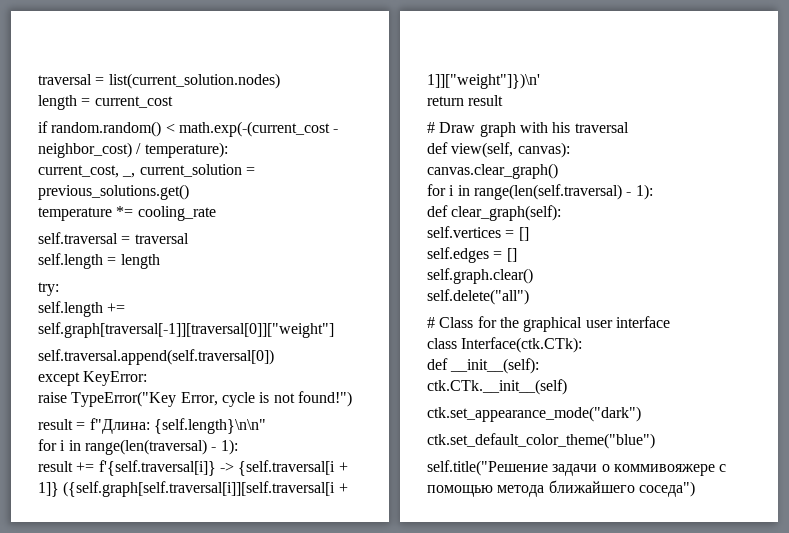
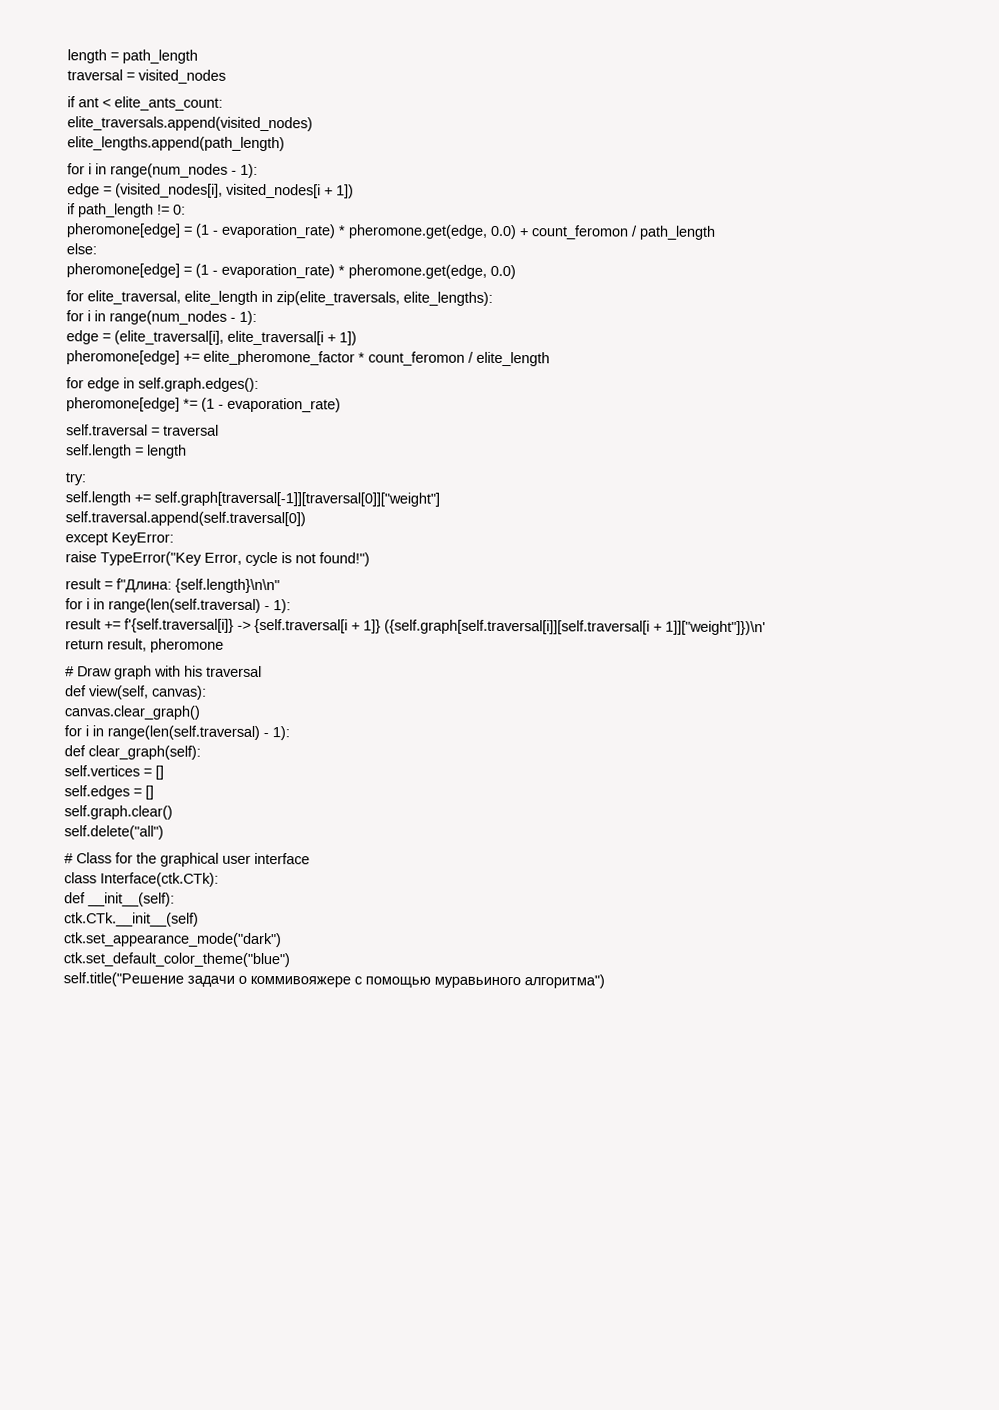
[38,73,280,89] [38,95,173,110] [38,121,339,137] [38,142,228,158] [38,164,255,178] [38,184,189,200] [38,206,216,221] traversal = list(current_solution.nodes) // length = current_cost // if random.random() < math.exp(-(current_cost - neighbor_cost) / temperature): // current_cost, _, current_solution = previous_solutions.get() // temperature *= cooling_rate -> [67,49,198,64] [67,69,226,84] [67,96,223,111] [67,116,313,132] [67,136,285,152] [67,163,258,178] [67,183,354,199] [67,203,186,218] [66,223,716,240] [66,243,97,255] [66,263,516,280] [66,290,493,306] [66,310,257,325] [66,330,357,346] [66,350,550,367] [66,377,259,392] [66,397,341,413] length = path_length // traversal = visited_nodes // if ant < elite_ants_count: // elite_traversals.append(visited_nodes) // elite_lengths.append(path_length) // for i in range(num_nodes - 1): // edge = (visited_nodes[i], visited_nodes[i + 1]) // if path_length != 0: // pheromone[edge] = (1 - evaporation_rate) * pheromone.get(edge, 0.0) + count_feromon / path_length // else: // pheromone[edge] = (1 - evaporation_rate) * pheromone.get(edge, 0.0) // for elite_traversal, elite_length in zip(elite_traversals, elite_lengths): // for i in range(num_nodes - 1): // edge = (elite_traversal[i], elite_traversal[i + 1]) // pheromone[edge] += elite_pheromone_factor * count_feromon / elite_length // for edge in self.graph.edges(): // pheromone[edge] *= (1 - evaporation_rate)
[84,439,207,455] range(len(traversal) -> [108,598,261,613] range(len(self.traversal)
[468,95,504,106] result -> [107,638,224,653] result, pheromone
[497,480,695,497] метода ближайшего соседа") -> [434,974,605,989] муравьиного алгоритма")

